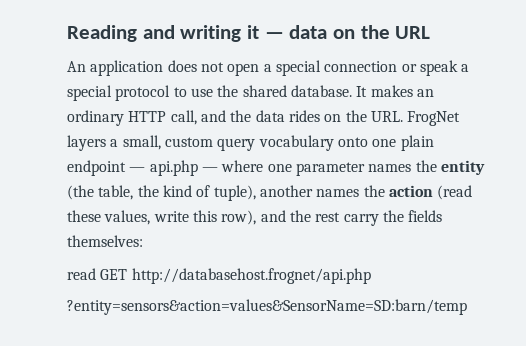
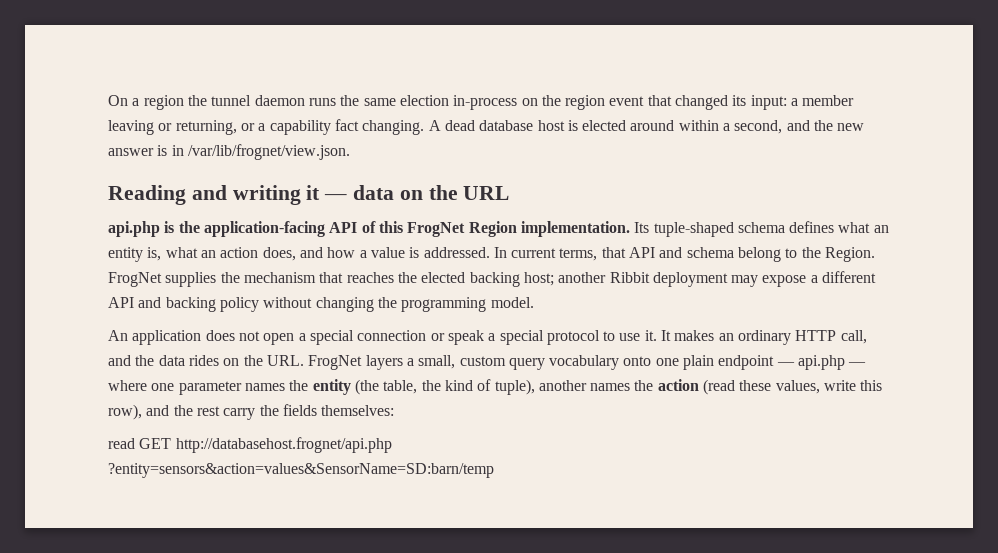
(67, 33) none -> [108,95,855,110] [108,119,865,135] [108,144,350,160] On a region the tunnel daemon runs the same election in-process on the region event that changed its input: a member leaving or returning, or a capability fact changing. A dead database host is elected around within a second, and the new answer is in /var/lib/frognet/view.json. //
(431, 32) none -> [108,221,889,237] [108,247,876,262] [108,271,877,287] [108,297,534,312] // api.php is the application-facing API of this FrogNet Region implementation. Its tuple-shaped schema defines what an entity is, what an action does, and how a value is addressed. In current terms, that API and schema belong to the Region. FrogNet supplies the mechanism that reaches the elected backing host; another Ribbit deployment may expose a different API and backing policy without changing the programming model.
[217,85,352,97] the shared database. -> [644,330,657,341] it.

